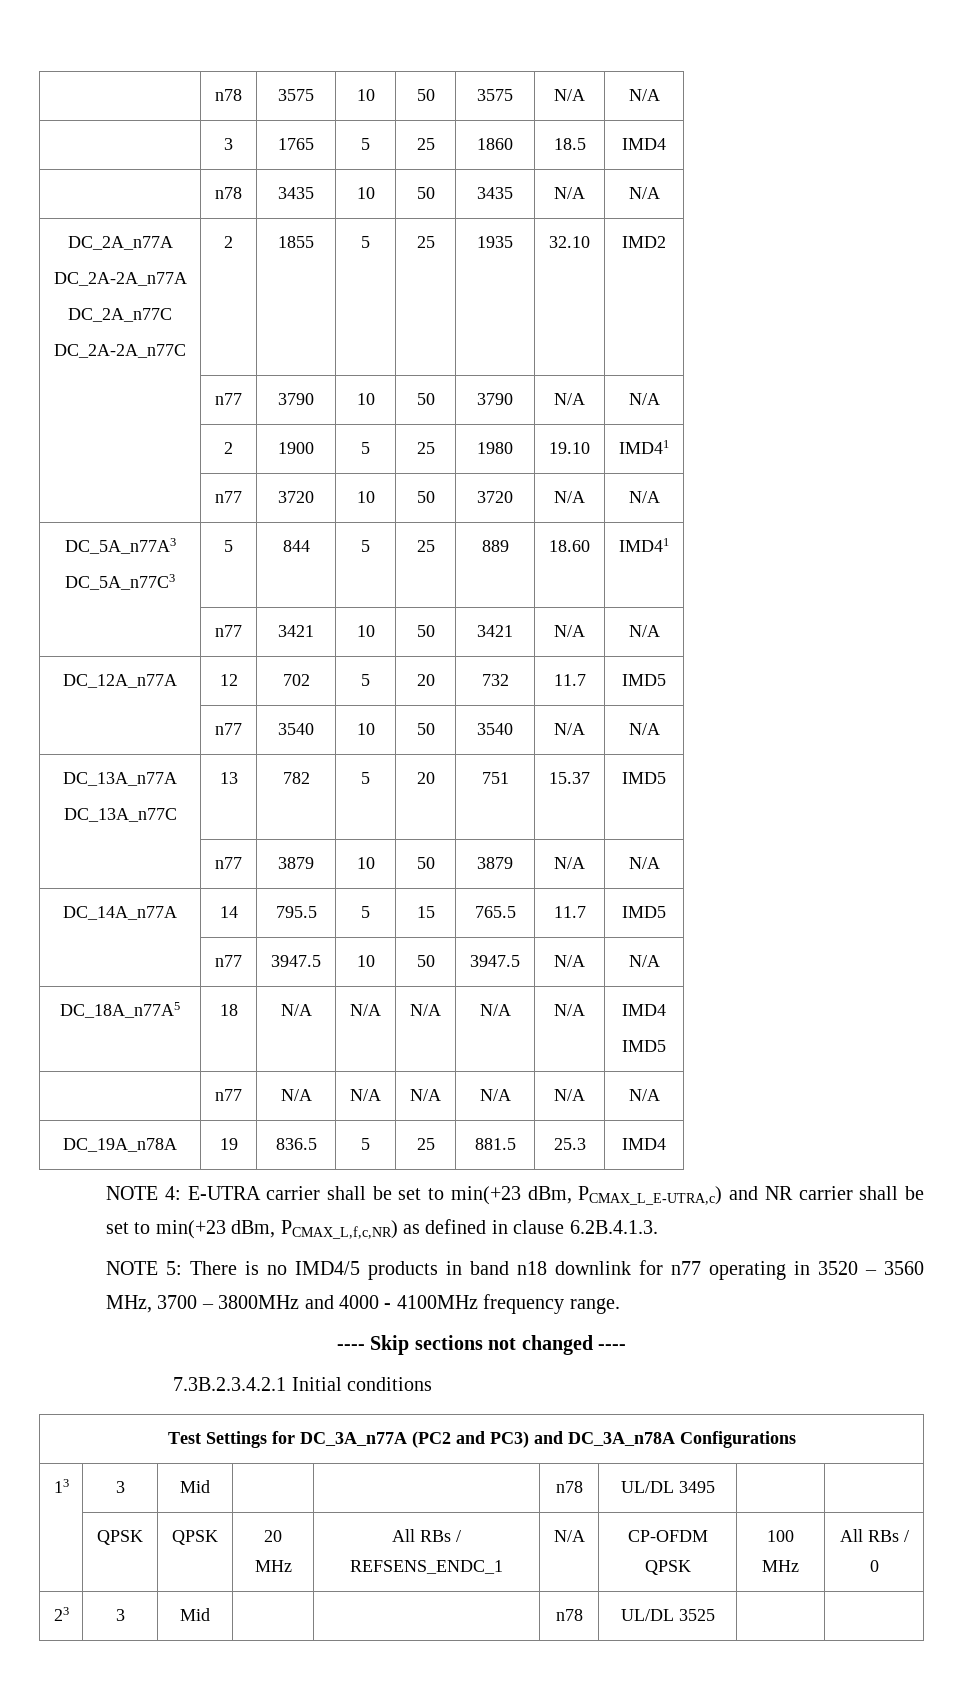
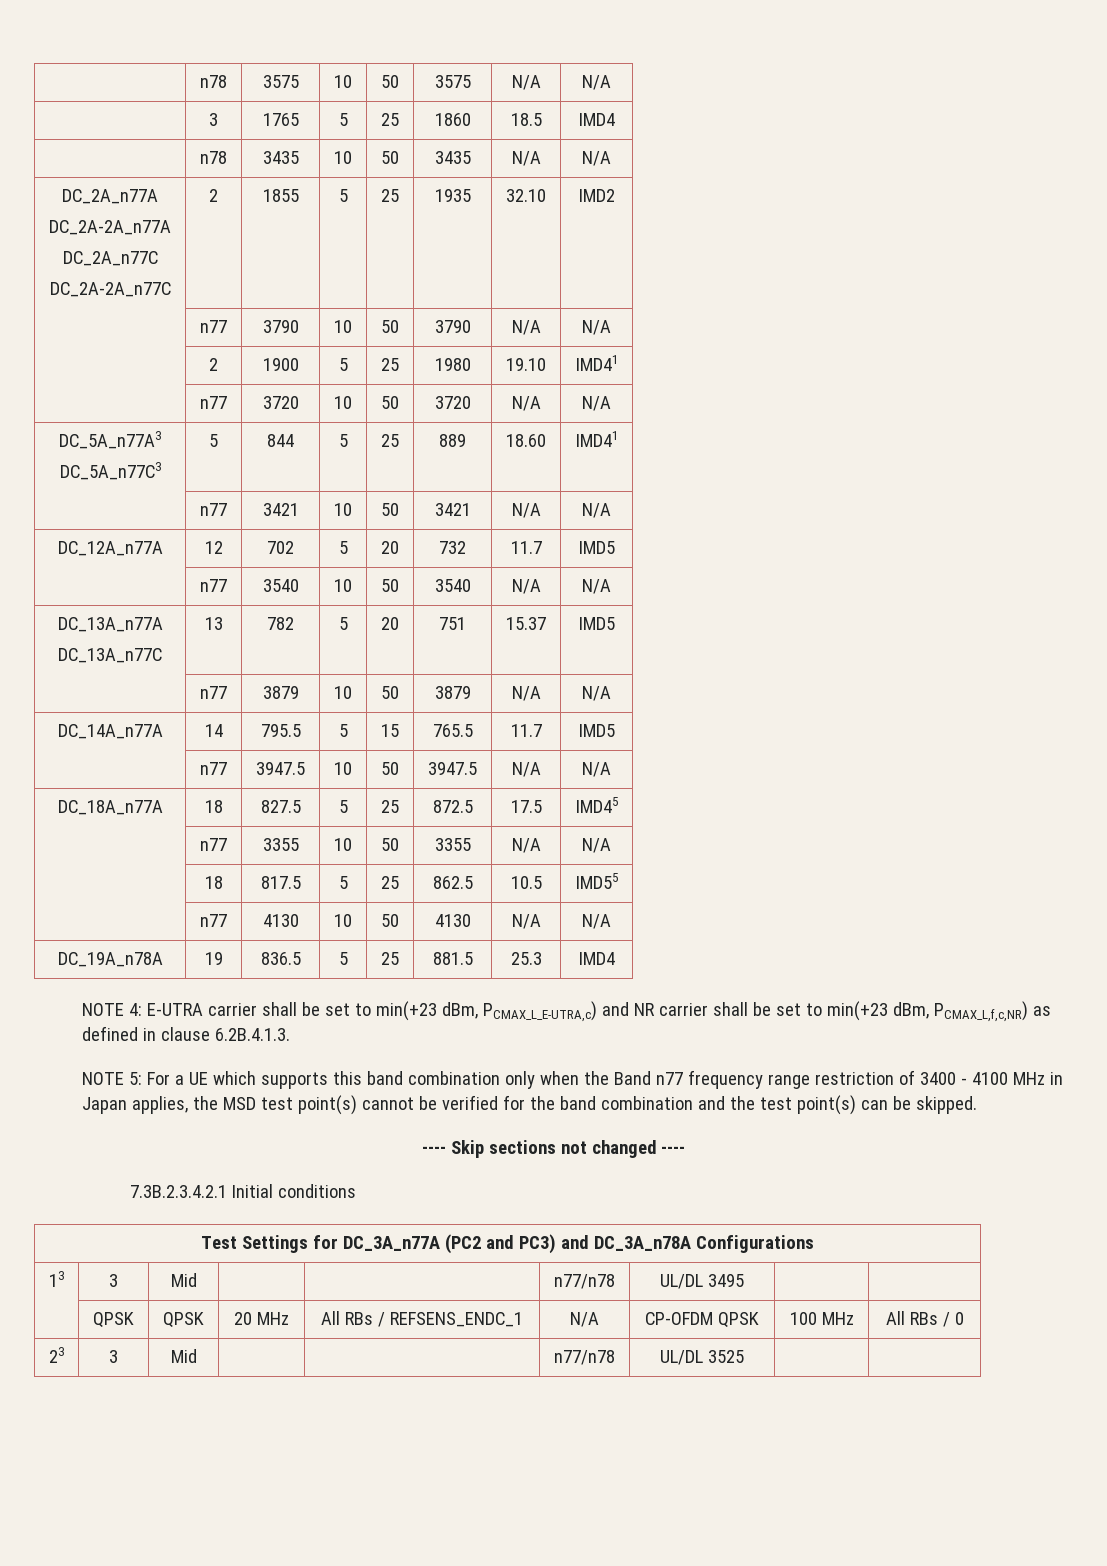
[60,1002,180,1018] [219,1004,238,1016] [280,1004,312,1016] [350,1004,381,1016] [410,1004,441,1016] [479,1004,511,1016] [554,1004,585,1016] [622,1004,666,1016] [622,1040,666,1052] [215,1089,242,1101] [280,1089,312,1101] [350,1089,381,1101] [410,1089,441,1101] [479,1089,511,1101] DC_18A_n77A5 | 18 | N/A | N/A | N/A | N/A | N/A | IMD4 // IMD5 // | n77 | N/A | N/A | N/A | N/A -> [57,800,163,815] [204,800,223,813] [260,800,301,813] [338,800,348,813] [381,800,399,813] [432,800,473,813] [510,800,542,813] [575,797,618,813] [200,838,227,851] [262,838,299,851] [334,838,352,851] [381,838,399,851] [434,838,471,851] [511,838,541,853] [582,838,612,853] [204,876,223,889] [260,876,301,889] [338,876,348,889] [381,876,399,889] [432,876,473,889] [510,876,542,889] [575,873,618,889] [200,914,227,927] [262,914,299,927] [334,914,352,927] [381,914,399,927] [434,914,471,927] DC_18A_n77A | 18 | 827.5 | 5 | 25 | 872.5 | 17.5 | IMD45 // | n77 | 3355 | 10 | 50 | 3355 | N/A | N/A // | 18 | 817.5 | 5 | 25 | 862.5 | 10.5 | IMD55 // | n77 | 4130 | 10 | 50 | 4130
[190,1260,924,1280] [106,1294,620,1314] There is no IMD4/5 products in band n18 downlink for n77 operating in 3520 – 3560 MHz, 3700 – 3800MHz and 4000 - 4100MHz frequency range. -> [146,1070,1063,1089] [81,1095,977,1115] For a UE which supports this band combination only when the Band n77 frequency range restriction of 3400 - 4100 MHz in Japan applies, the MSD test point(s) cannot be verified for the band combination and the test point(s) can be skipped.
[555,1481,583,1493] n78 -> [554,1274,615,1289] n77/n78
[555,1609,583,1621] n78 -> [554,1350,615,1365] n77/n78

